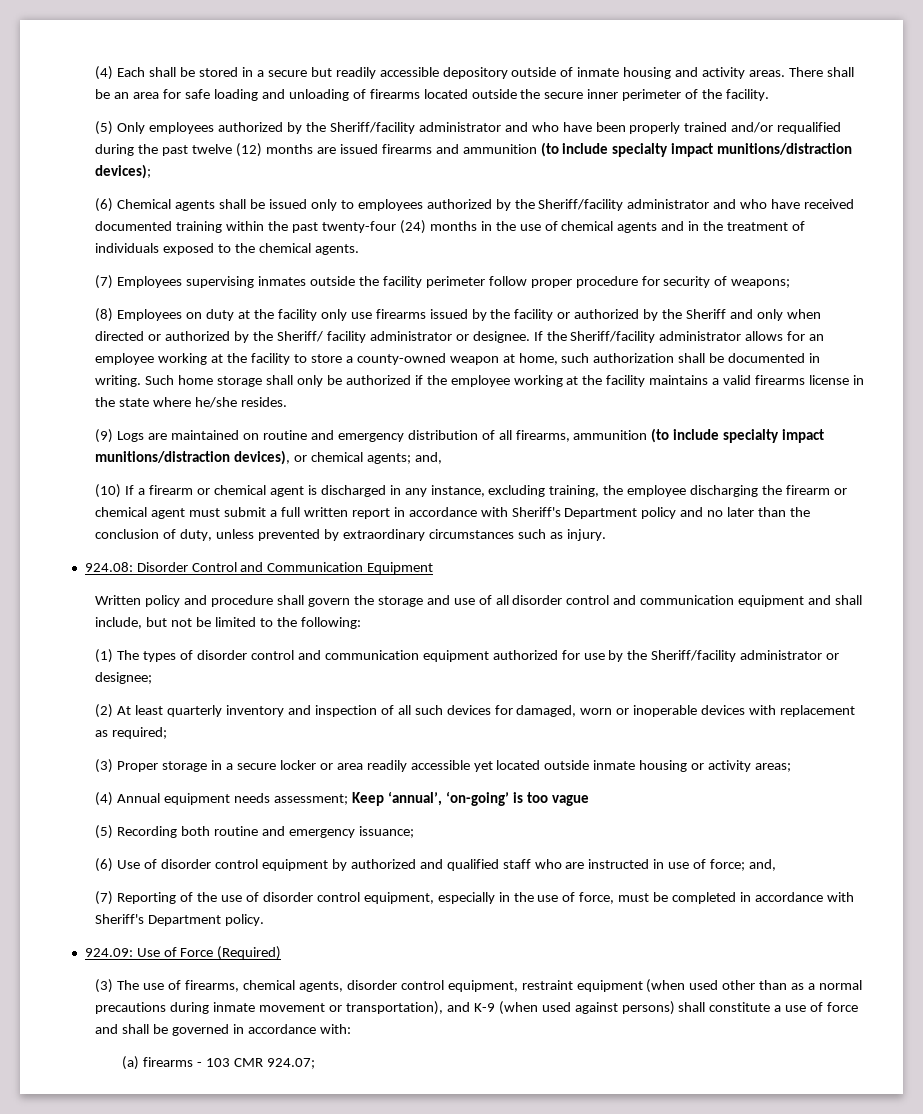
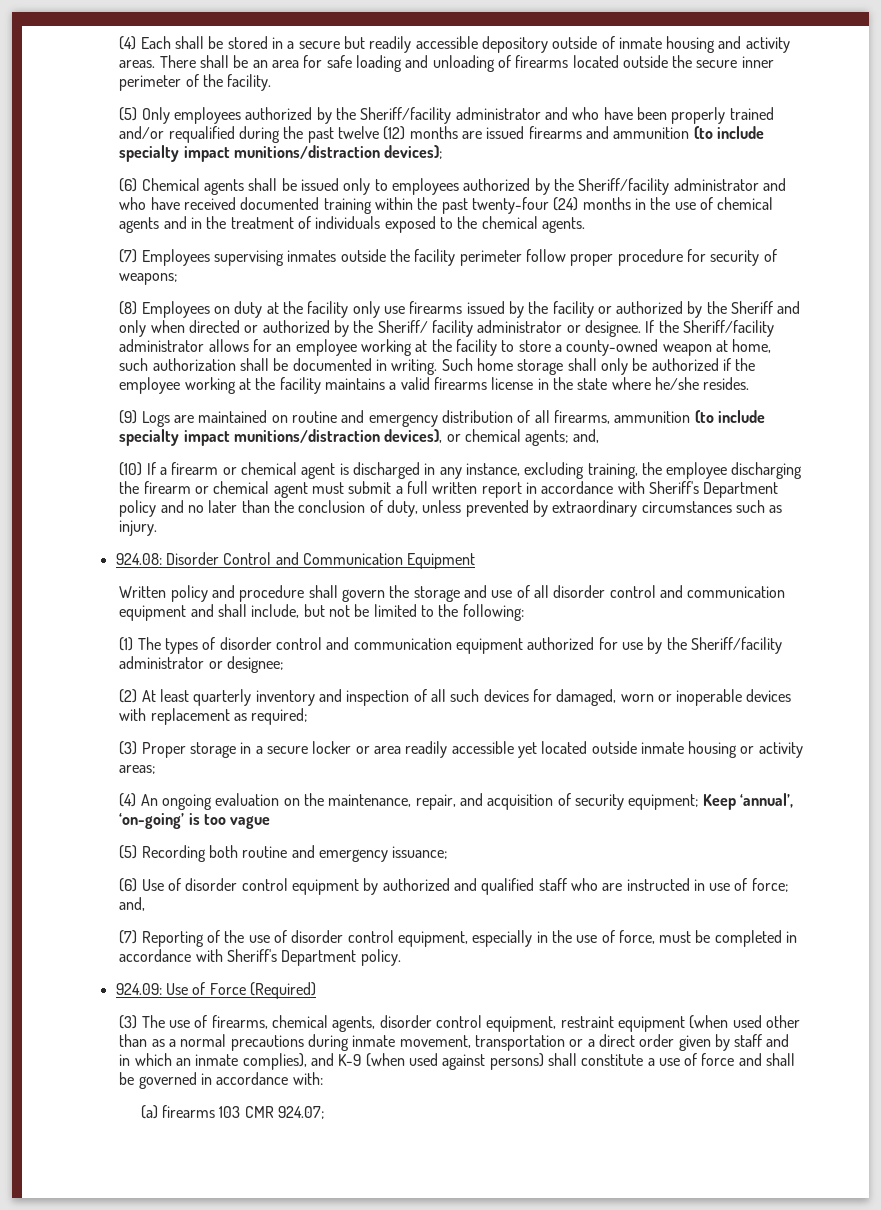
[117,793,349,805] Annual equipment needs assessment; -> [140,793,699,810] An ongoing evaluation on the maintenance, repair, and acquisition of security equipment;
[259,1001,444,1015] movement or transportation), -> [399,1034,790,1051] [119,1053,307,1070] movement, transportation or a direct order given by staff and in which an inmate complies),
[197,1062,203,1067] - -> (215, 1111) none

